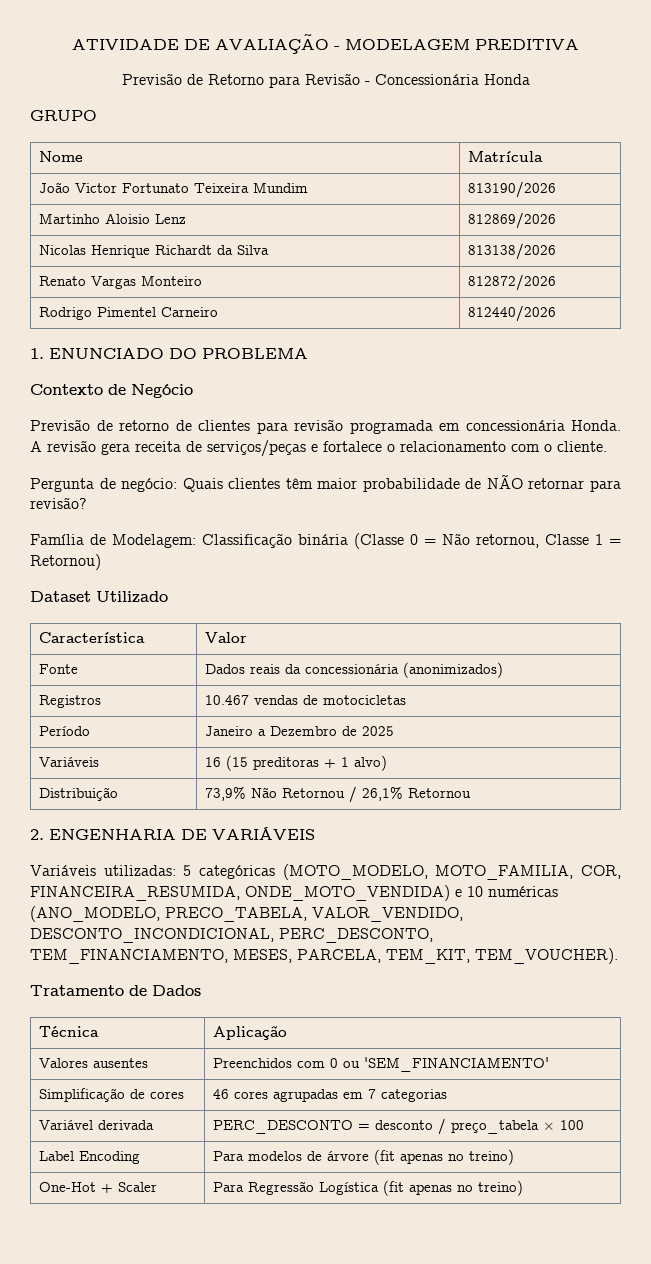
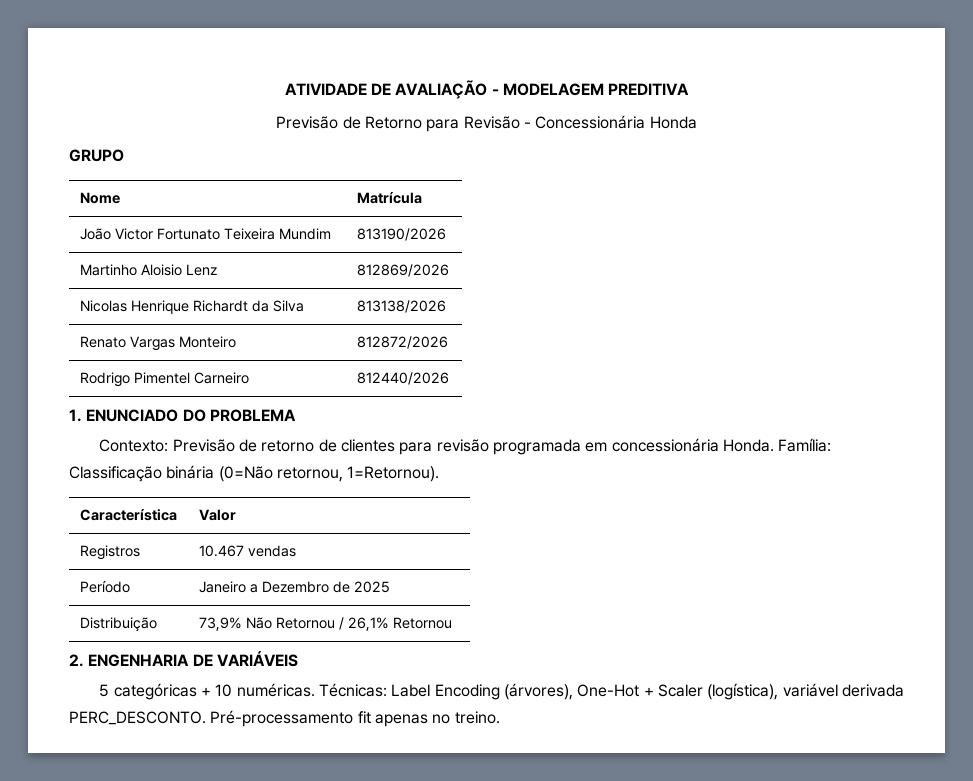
[30,384,193,398] Contexto de Negócio // -> [99,439,169,452] Contexto:
[30,440,607,457] [30,474,621,492] [30,497,87,509] [30,533,621,549] [30,554,101,570] [30,591,168,603] [39,632,146,643] [205,632,248,643] [39,664,79,674] [205,662,504,678] A revisão gera receita de serviços/peças e fortalece o relacionamento com o cliente. // Pergunta de negócio: Quais clientes têm maior probabilidade de NÃO retornar para revisão? // Família de Modelagem: Classificação binária (Classe 0 = Não retornou, Classe 1 = Retornou) // Dataset Utilizado // Característica | Valor // Fonte | Dados reais da concessionária (anonimizados) -> [778,438,832,452] [69,465,440,482] [79,509,177,521] [198,509,236,521] Família: Classificação binária (0=Não retornou, 1=Retornou). // Característica | Valor
[303,695,407,705] de motocicletas -> (296, 551) none
[39,757,100,767] [205,755,388,771] // Variáveis | 16 (15 preditoras + 1 alvo) -> (390, 587) none
[30,864,621,880] [30,885,558,901] [30,906,463,922] [30,928,433,943] [30,948,618,964] [30,985,201,996] [39,1026,100,1037] [213,1025,288,1040] [39,1058,149,1068] [213,1057,550,1072] [39,1088,185,1102] [213,1089,448,1102] [39,1120,155,1130] [213,1118,585,1135] [39,1151,141,1164] [213,1149,515,1165] [39,1182,158,1193] [213,1180,524,1196] Variáveis utilizadas: 5 categóricas (MOTO_MODELO, MOTO_FAMILIA, COR, FINANCEIRA_RESUMIDA, ONDE_MOTO_VENDIDA) e 10 numéricas (ANO_MODELO, PRECO_TABELA, VALOR_VENDIDO, DESCONTO_INCONDICIONAL, PERC_DESCONTO, TEM_FINANCIAMENTO, MESES, PARCELA, TEM_KIT, TEM_VOUCHER). // Tratamento de Dados // Técnica | Aplicação // Valores ausentes | Preenchidos com 0 ou 'SEM_FINANCIAMENTO' // Simplificação de cores | 46 cores agrupadas em 7 categorias // Variável derivada | PERC_DESCONTO = desconto / preço_tabela × 100 // Label Encoding | Para modelos de árvore (fit apenas no treino) // One-Hot + Scaler | Para Regressão Logística (fit apenas no treino) -> [99,683,904,700] [69,710,500,727] 5 categóricas + 10 numéricas. Técnicas: Label Encoding (árvores), One-Hot + Scaler (logística), variável derivada PERC_DESCONTO. Pré-processamento fit apenas no treino.

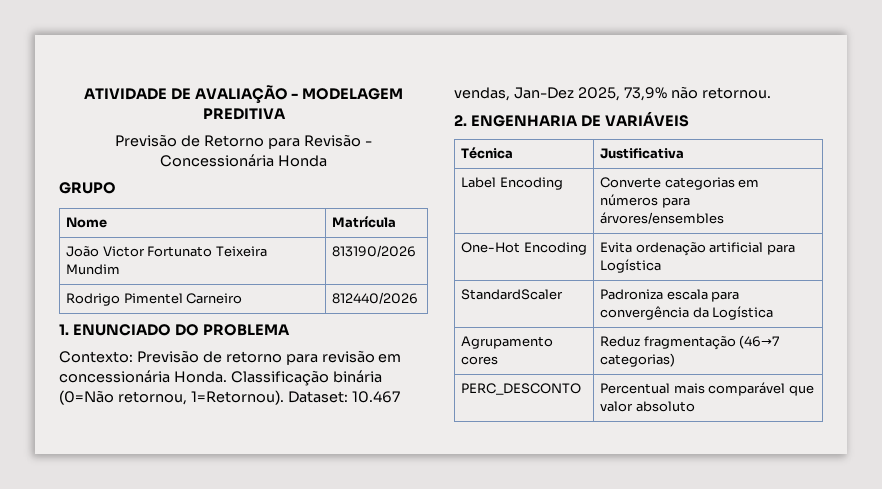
[79,264,217,276] [356,264,449,277] [79,300,304,314] [356,300,446,313] [79,336,236,351] [356,336,448,349] // Martinho Aloisio Lenz | 812869/2026 // Nicolas Henrique Richardt da Silva | 813138/2026 // Renato Vargas Monteiro | 812872/2026 -> (417, 251) none
[318,439,396,452] de clientes -> (282, 357) none
[493,439,582,455] programada -> (375, 356) none
[778,438,832,452] Família: -> (227, 377) none
[79,509,177,521] [198,509,236,521] [79,545,140,560] [198,545,296,557] [79,580,130,593] [198,581,390,593] [79,617,157,632] [198,617,452,631] [69,651,298,667] [99,683,904,700] [69,710,500,727] // Característica | Valor // Registros | 10.467 vendas // Período | Janeiro a Dezembro de 2025 // Distribuição | 73,9% Não Retornou / 26,1% Retornou // 2. ENGENHARIA DE VARIÁVEIS // 5 categóricas + 10 numéricas. Técnicas: Label Encoding (árvores), One-Hot + Scaler (logística), variável derivada PERC_DESCONTO. Pré-processamento fit apenas no treino. -> [287,391,400,403] [454,86,771,101] [454,112,689,127] [461,147,514,159] [600,148,685,159] [461,177,563,190] [600,177,760,190] [600,194,690,208] [600,212,725,224] [461,242,587,255] [600,242,795,256] [600,259,662,273] [461,289,564,300] [600,289,740,302] [600,306,774,320] [461,336,554,349] [461,356,499,365] [600,335,780,350] [600,353,676,367] [461,383,582,395] [600,382,814,396] [600,401,695,412] Dataset: 10.467 vendas, Jan-Dez 2025, 73,9% não retornou. // 2. ENGENHARIA DE VARIÁVEIS // Técnica | Justificativa // Label Encoding | Converte categorias em números para árvores/ensembles // One-Hot Encoding | Evita ordenação artificial para Logística // StandardScaler | Padroniza escala para convergência da Logística // Agrupamento cores | Reduz fragmentação (46→7 categorias) // PERC_DESCONTO | Percentual mais comparável que valor absoluto

